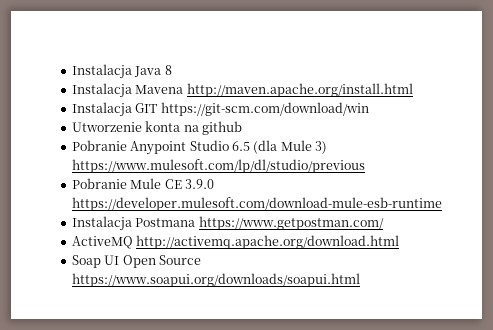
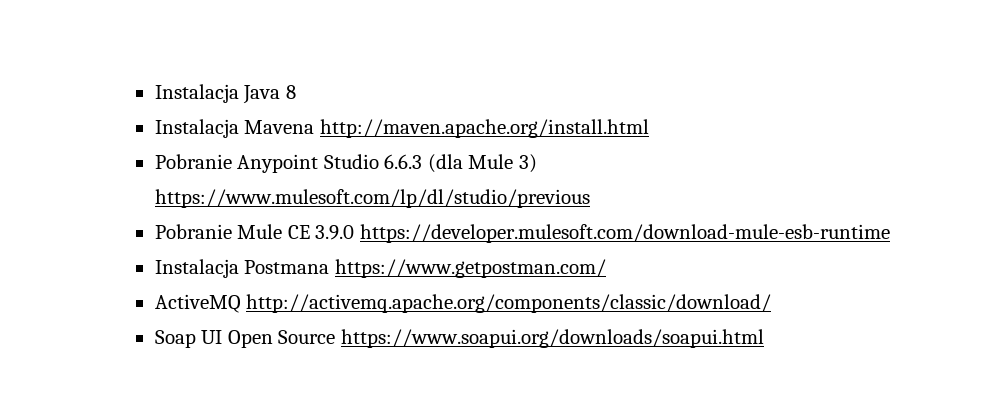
[71,102,369,117] [71,121,242,135] // Instalacja GIT https://git-scm.com/download/win // Utworzenie konta na github -> (649, 128) none
[231,141,250,151] 6.5 -> [384,154,423,169] 6.6.3
[136,235,400,249] http://activemq.apache.org/download.html -> [246,294,772,313] http://activemq.apache.org/components/classic/download/

